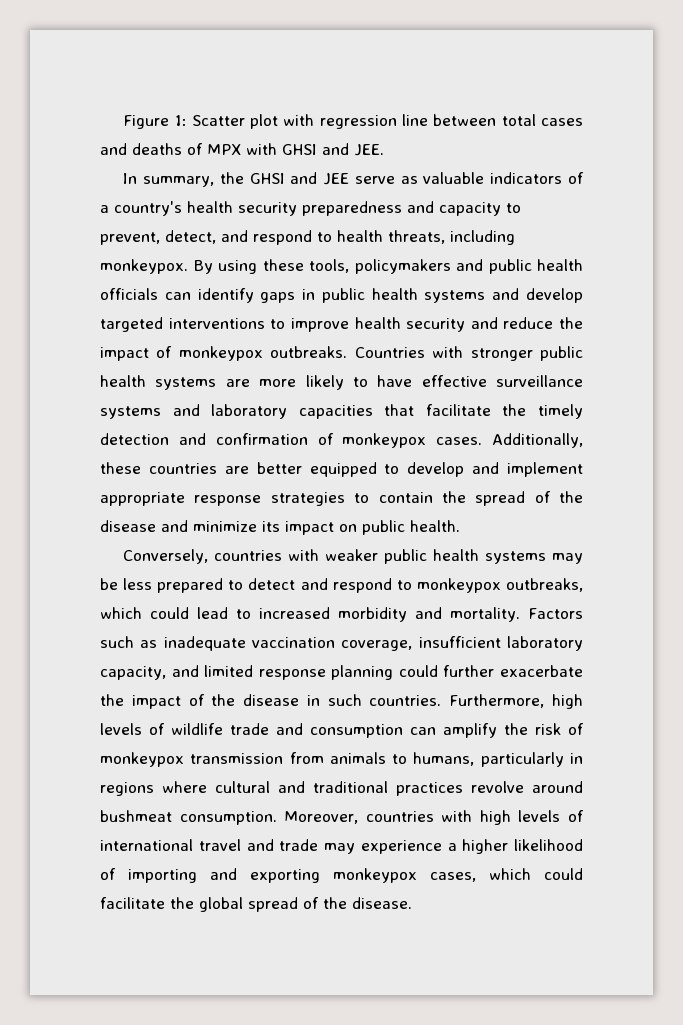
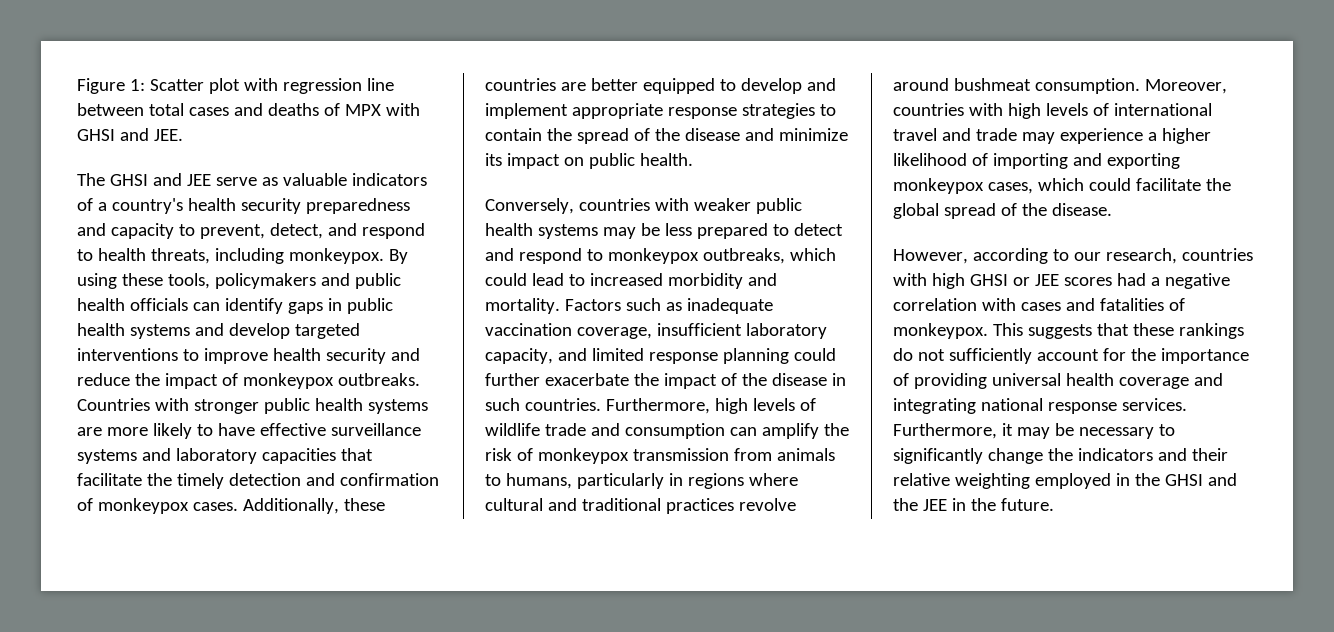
[123,172,244,187] In summary, the -> [77,173,105,186] The
(412, 903) none -> [893,248,1253,264] [893,273,1230,289] [893,298,1185,311] [893,323,1244,339] [893,348,1249,364] [893,373,1223,389] [893,398,1187,414] [893,423,1175,439] [893,448,1228,464] [893,473,1237,489] [893,498,1054,511] // However, according to our research, countries with high GHSI or JEE scores had a negative correlation with cases and fatalities of monkeypox. This suggests that these rankings do not sufficiently account for the importance of providing universal health coverage and integrating national response services. Furthermore, it may be necessary to significantly change the indicators and their relative weighting employed in the GHSI and the JEE in the future.

